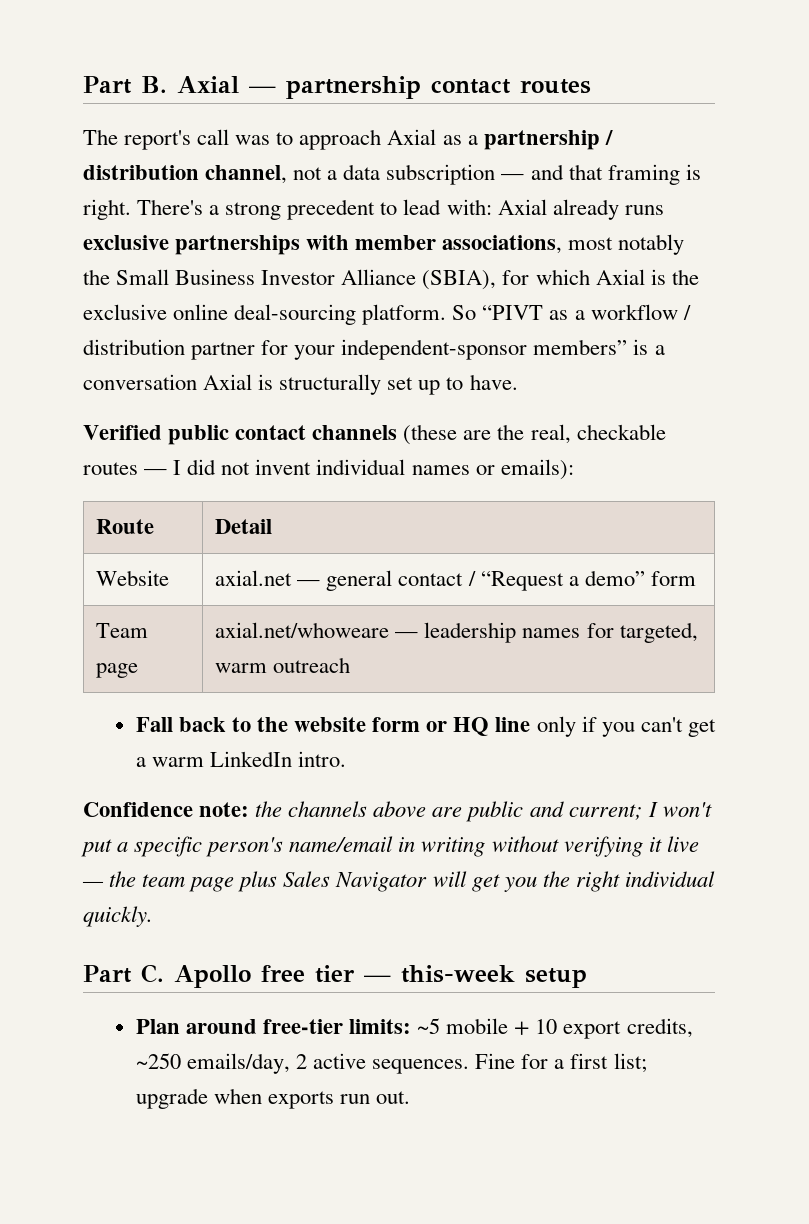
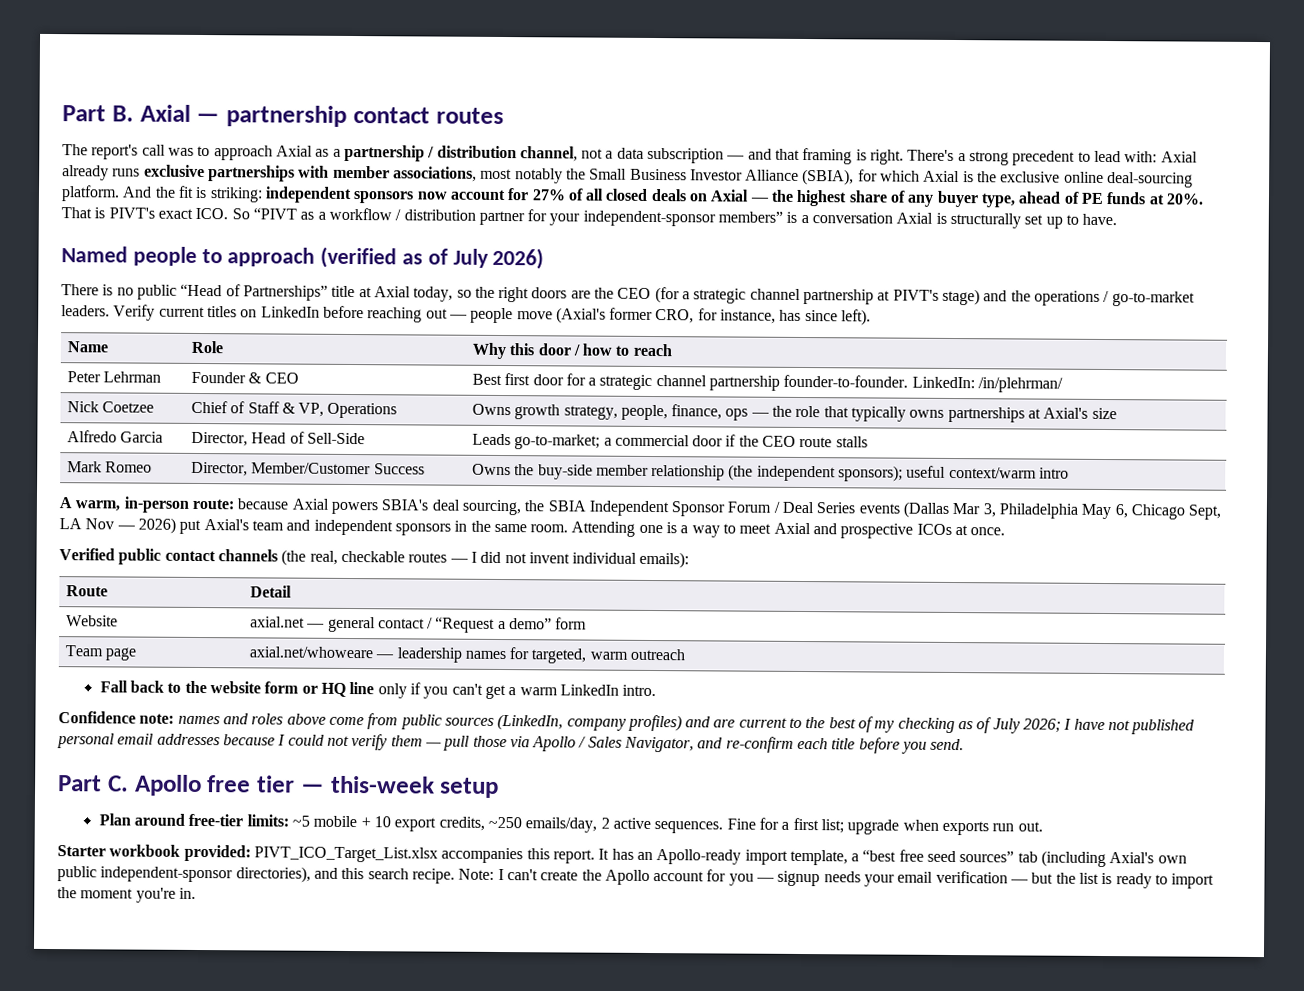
(447, 314) none -> [122,185,1204,208] [61,207,229,220] And the fit is striking: independent sponsors now account for 27% of all closed deals on Axial — the highest share of any buyer type, ahead of PE funds at 20%. That is PIVT's exact ICO.
(518, 382) none -> [61,246,545,270] [61,283,1195,307] [61,304,872,326] [66,341,109,353] [190,340,224,354] [471,342,673,360] [66,371,162,383] [190,371,299,384] [471,373,1064,393] [66,401,155,413] [190,400,398,419] [471,403,1117,423] [66,430,164,443] [190,431,365,447] [471,433,868,450] [66,461,153,473] [190,461,425,477] [471,463,1070,482] [59,496,1222,520] [59,517,1006,539] // Named people to approach (verified as of July 2026) // There is no public “Head of Partnerships” title at Axial today, so the right doors are the CEO (for a strategic channel partnership at PIVT's stage) and the operations / go-to-market leaders. Verify current titles on LinkedIn before reaching out — people move (Axial's former CRO, for instance, has since left). // Name | Role | Why this door / how to reach // Peter Lehrman | Founder & CEO | Best first door for a strategic channel partnership founder-to-founder. LinkedIn: /in/plehrman/ // Nick Coetzee | Chief of Staff & VP, Operations | Owns growth strategy, people, finance, ops — the role that typically owns partnerships at Axial's size // Alfredo Garcia | Director, Head of Sell-Side | Leads go-to-market; a commercial door if the CEO route stalls // Mark Romeo | Director, Member/Customer Success | Owns the buy-side member relationship (the independent sponsors); useful context/warm intro // A warm, in-person route: because Axial powers SBIA's deal sourcing, the SBIA Independent Sponsor Forum / Deal Series events (Dallas Mar 3, Philadelphia May 6, Chicago Sept, LA Nov — 2026) put Axial's team and independent sponsors in the same room. Attending one is a way to meet Axial and prospective ICOs at once.
[403,424,525,445] (these are the -> [281,549,307,566] (the
[411,465,495,475] names or -> (638, 558) none
[255,801,712,822] [81,836,699,857] [82,871,715,892] [83,906,153,927] the channels above are public and current; I won't put a specific person's name/email in writing without verifying it live — the team page plus Sales Navigator will get you the right individual quickly. -> [177,713,1196,735] [57,733,965,754] names and roles above come from public sources (LinkedIn, company profiles) and are current to the best of my checking as of July 2026; I have not published personal email addresses because I could not verify them — pull those via Apollo / Sales Navigator, and re-confirm each title before you send.
(411, 1097) none -> [57,844,1187,868] [57,866,1215,889] [57,887,196,903] // Starter workbook provided: PIVT_ICO_Target_List.xlsx accompanies this report. It has an Apollo-ready import template, a “best free seed sources” tab (including Axial's own public independent-sponsor directories), and this search recipe. Note: I can't create the Apollo account for you — signup needs your email verification — but the list is ready to import the moment you're in.

